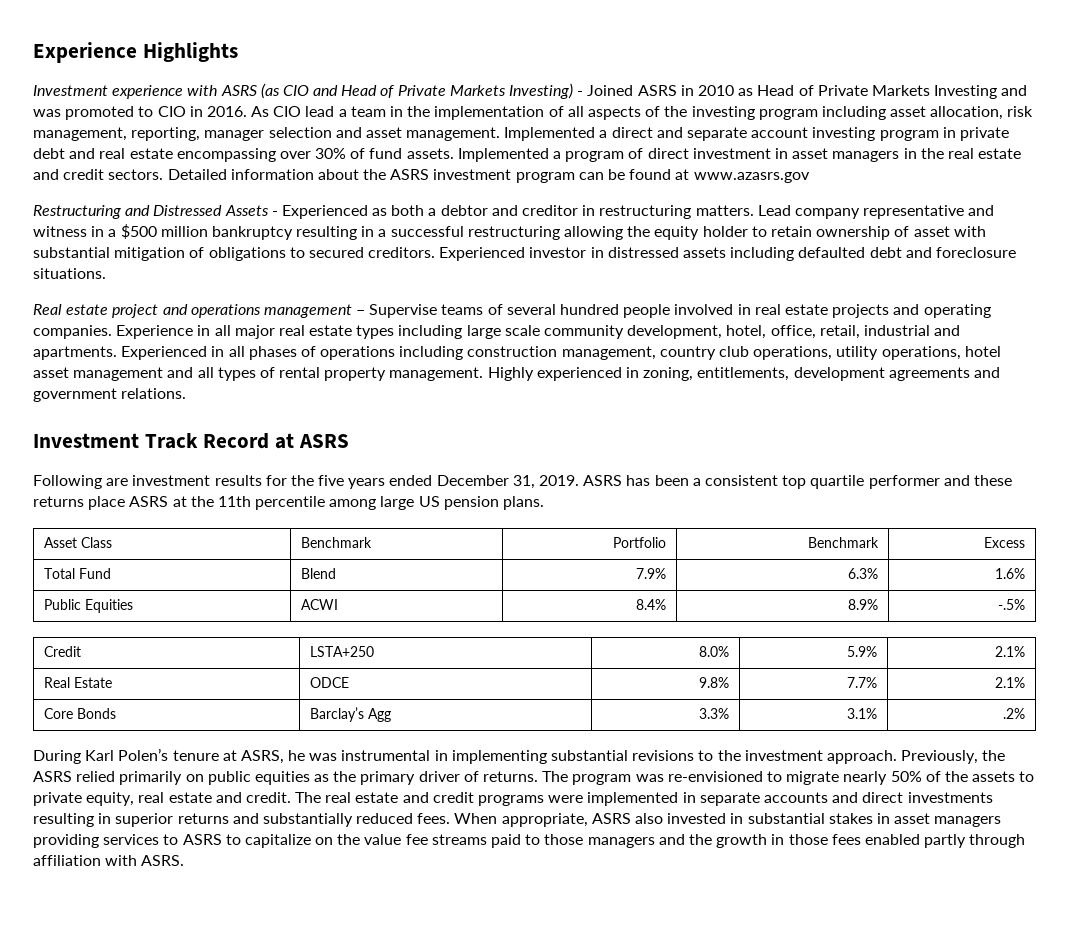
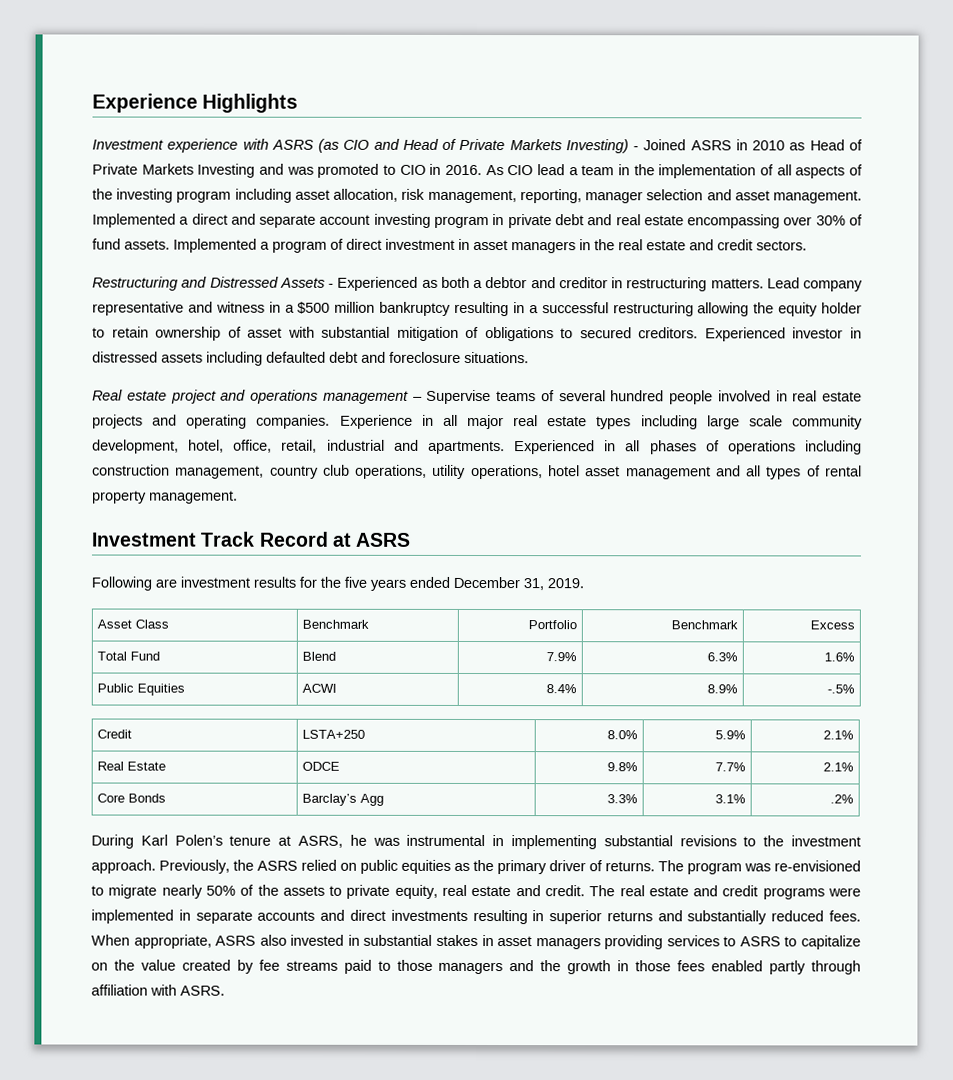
[167,169,810,183] Detailed information about the ASRS investment program can be found at www.azasrs.gov -> (807, 245) none
[487,367,1000,381] [33,388,187,402] Highly experienced in zoning, entitlements, development agreements and government relations. -> (238, 497) none
[583,475,1012,489] [33,496,545,510] ASRS has been a consistent top quartile performer and these returns place ASRS at the 11th percentile among large US pension plans. -> (584, 583) none
[119,771,183,785] primarily -> (337, 865) none
(402, 839) none -> [181,959,254,974] created by

